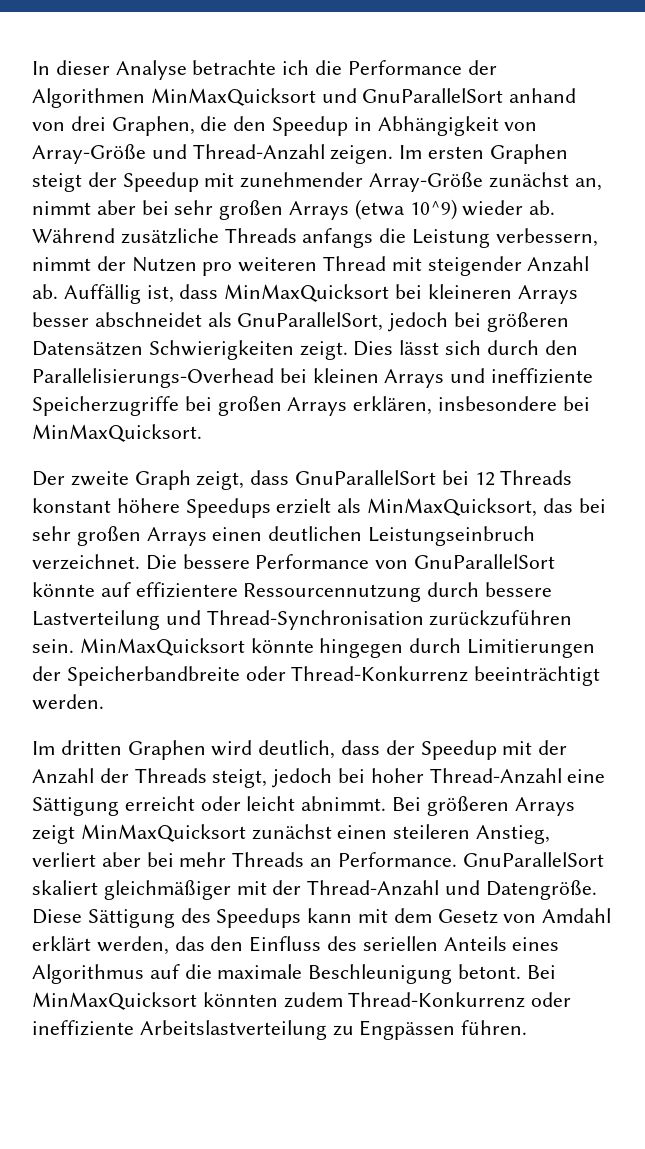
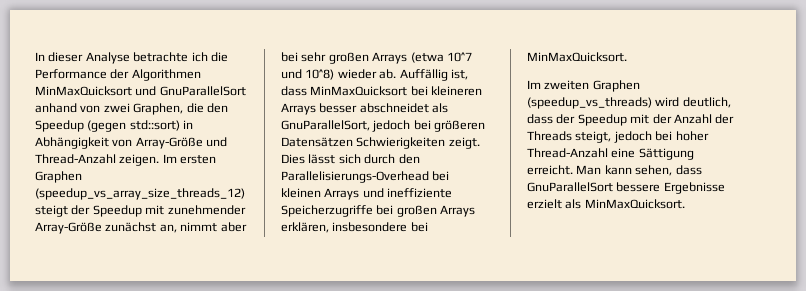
[70,116,106,131] drei -> [103,103,130,113] zwei
(349, 126) none -> [87,120,180,132] (gegen std::sort)
(568, 154) none -> [35,188,245,200] (speedup_vs_array_size_threads_12)
[409,199,556,220] [32,228,598,248] [32,256,590,276] 10^9) wieder ab. Während zusätzliche Threads anfangs die Leistung verbessern, nimmt der Nutzen pro weiteren Thread mit steigender Anzahl -> [446,52,472,62] [281,69,377,80] 10^7 und 10^8) wieder
[32,470,573,490] [32,498,606,518] [32,526,536,546] [32,554,556,570] [32,582,553,602] [32,610,573,630] [32,638,596,658] [32,666,601,686] [32,694,104,710] [32,740,206,760] Der zweite Graph zeigt, dass GnuParallelSort bei 12 Threads konstant höhere Speedups erzielt als MinMaxQuicksort, das bei sehr großen Arrays einen deutlichen Leistungseinbruch verzeichnet. Die bessere Performance von GnuParallelSort könnte auf effizientere Ressourcennutzung durch bessere Lastverteilung und Thread-Synchronisation zurückzuführen sein. MinMaxQuicksort könnte hingegen durch Limitierungen der Speicherbandbreite oder Thread-Konkurrenz beeinträchtigt werden. // Im dritten Graphen -> [527,80,640,92] [527,97,652,109] Im zweiten Graphen (speedup_vs_threads)
[124,796,575,816] [32,824,551,844] [32,852,604,867] [32,880,597,900] [32,908,612,928] [32,936,560,955] [32,964,556,984] [32,992,572,1010] [32,1020,528,1040] erreicht oder leicht abnimmt. Bei größeren Arrays zeigt MinMaxQuicksort zunächst einen steileren Anstieg, verliert aber bei mehr Threads an Performance. GnuParallelSort skaliert gleichmäßiger mit der Thread-Anzahl und Datengröße. Diese Sättigung des Speedups kann mit dem Gesetz von Amdahl erklärt werden, das den Einfluss des seriellen Anteils eines Algorithmus auf die maximale Beschleunigung betont. Bei MinMaxQuicksort könnten zudem Thread-Konkurrenz oder ineffiziente Arbeitslastverteilung zu Engpässen führen. -> [527,165,702,176] [527,182,725,194] [527,199,685,209] erreicht. Man kann sehen, dass GnuParallelSort bessere Ergebnisse erzielt als MinMaxQuicksort.

